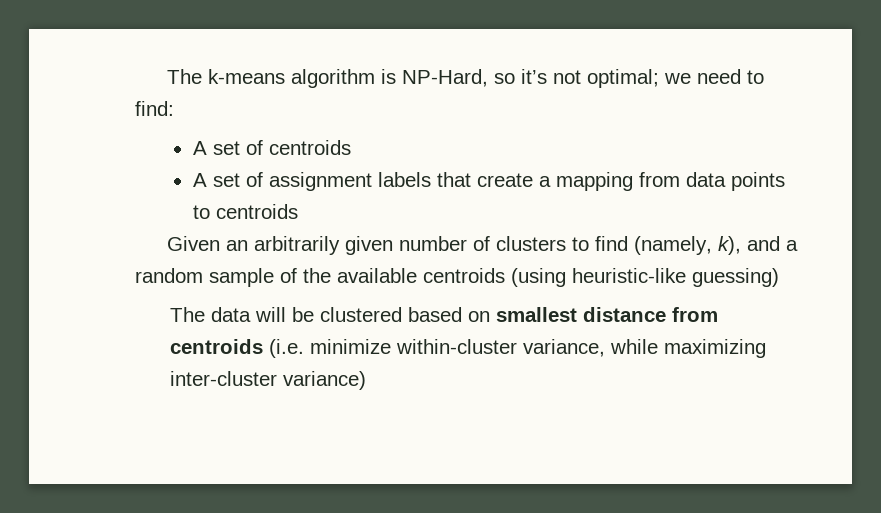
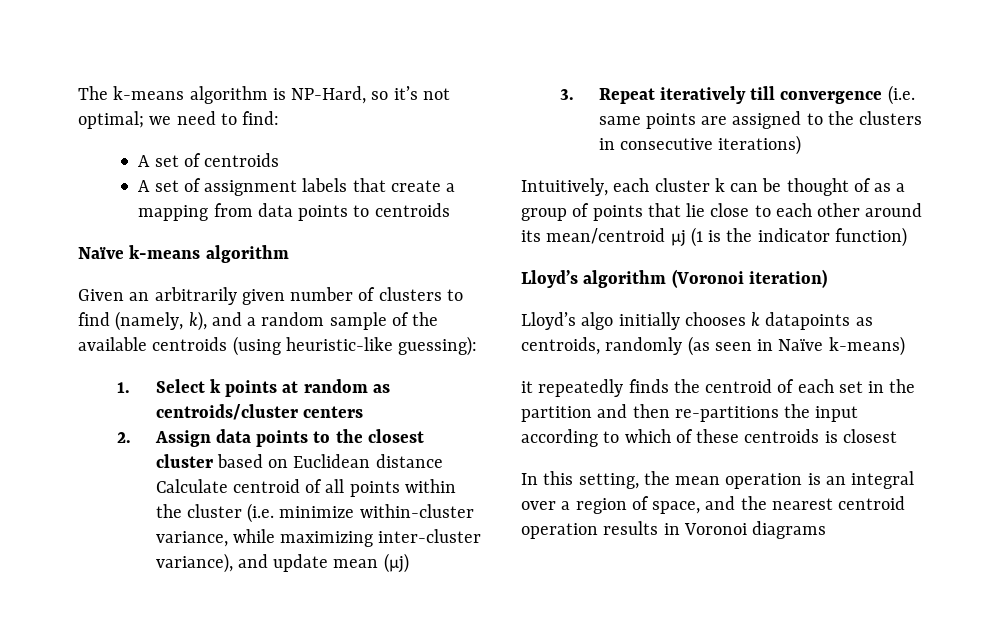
(298, 211) none -> [78,245,289,263] // Naïve k-means algorithm
[692,268,779,287] [170,307,719,322] [170,339,264,354] guessing) // The data will be clustered based on smallest distance from centroids -> [398,336,478,356] [116,379,390,397] [155,404,363,420] [116,429,424,447] [155,454,443,468] [155,479,456,497] [155,504,242,518] guessing): // 1. Select k points at random as centroids/cluster centers // 2. Assign data points to the closest cluster based on Euclidean distance Calculate centroid of all points within the cluster
[283,371,367,390] variance) -> [155,553,409,573] [559,85,915,105] [598,111,923,129] [598,135,802,155] [521,178,906,196] [521,203,923,221] [521,227,907,247] [521,269,827,288] [521,312,873,330] [521,336,905,356] [521,379,916,397] [521,404,859,422] [521,429,897,447] [521,471,915,489] [521,496,906,514] [521,521,827,539] variance), and update mean (μj) // 3. Repeat iteratively till convergence (i.e. same points are assigned to the clusters in consecutive iterations) // Intuitively, each cluster k can be thought of as a group of points that lie close to each other around its mean/centroid μj (1 is the indicator function) // Lloyd’s algorithm (Voronoi iteration) // Lloyd’s algo initially chooses k datapoints as centroids, randomly (as seen in Naïve k-means) // it repeatedly finds the centroid of each set in the partition and then re-partitions the input according to which of these centroids is closest // In this setting, the mean operation is an integral over a region of space, and the nearest centroid operation results in Voronoi diagrams

